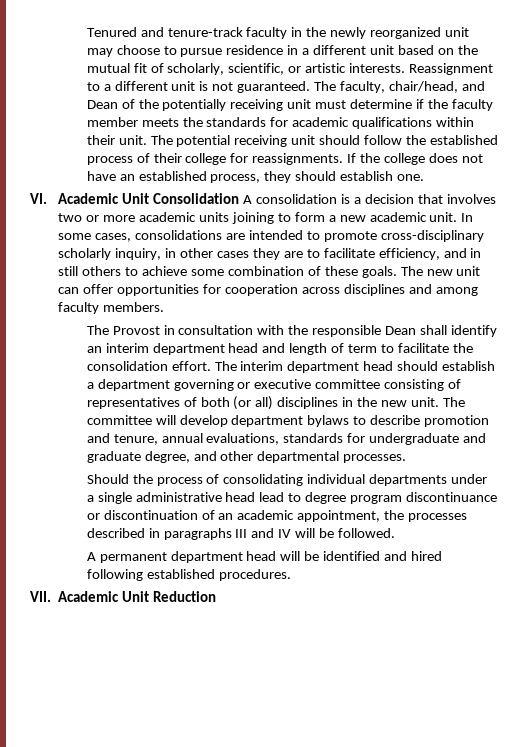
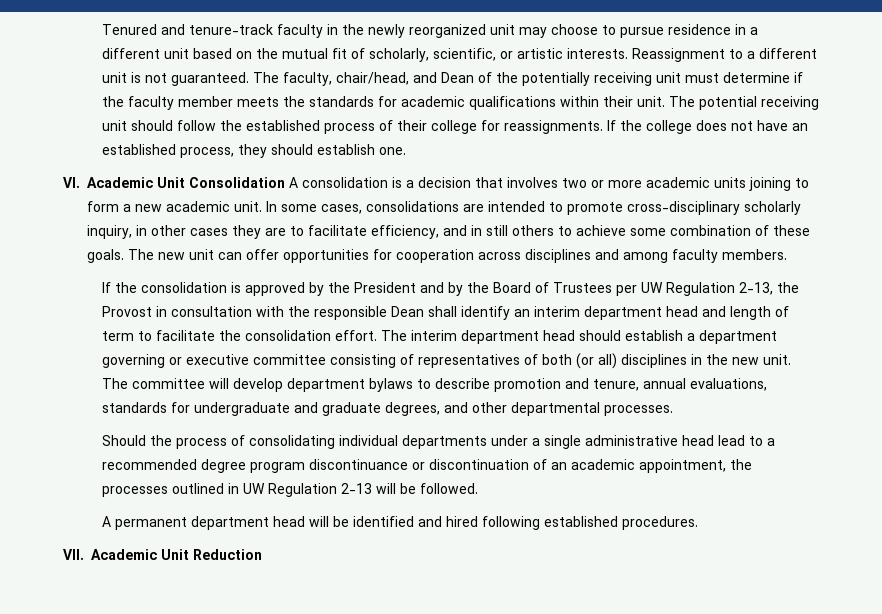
[86,325,109,335] The -> [101,282,799,296] If the consolidation is approved by the President and by the Board of Trustees per UW Regulation 2-13, the
[144,451,190,463] degree, -> [384,402,440,416] degrees,
(302, 497) none -> [766,438,775,446] [101,459,197,470] a recommended
[86,528,292,540] described in paragraphs III and IV -> [171,483,372,497] outlined in UW Regulation 2-13

